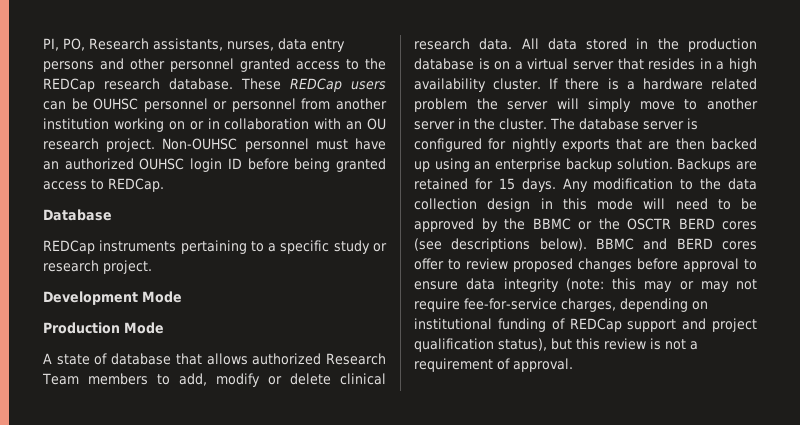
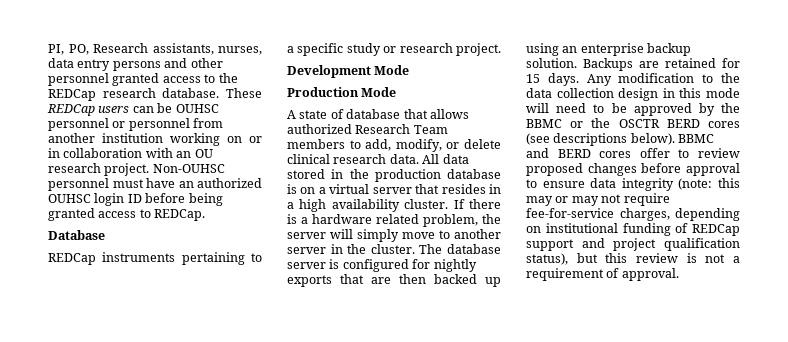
[215,373,260,387] modify -> [395,139,442,152] modify,
[414,98,467,112] problem -> [423,214,478,227] problem,

